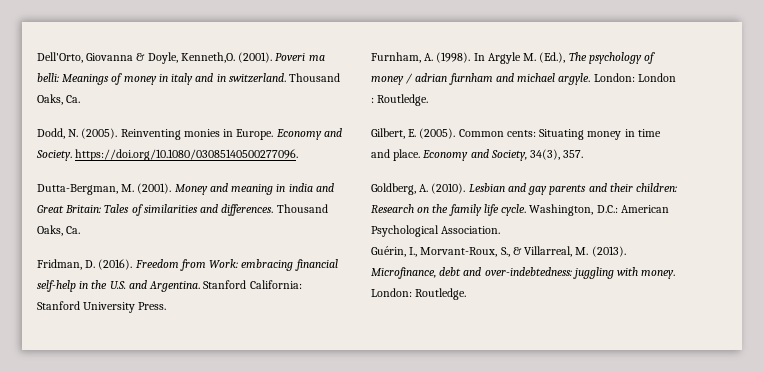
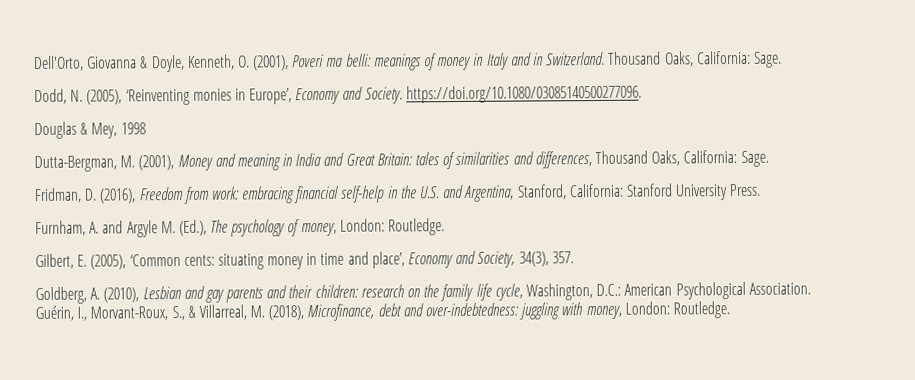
[180,52,273,63] Kenneth,O. (2001). -> [187,54,290,71] Kenneth, O. (2001),
[62,74,110,85] Meanings -> [373,53,422,71] meanings
[171,73,194,85] italy -> [486,52,509,70] Italy
[228,73,341,83] [37,94,81,105] switzerland. Thousand Oaks, Ca. -> [546,50,782,68] Switzerland. Thousand Oaks, California: Sage.
[81,128,181,140] (2005). Reinventing -> [86,88,190,106] (2005), ‘Reinventing
[236,129,274,140] Europe. -> [249,88,293,105] Europe’,
(299, 155) none -> [34,121,146,140] // Douglas & Mey, 1998
[137,183,172,194] (2001). -> [138,155,175,171] (2001),
[288,183,313,192] india -> [295,152,322,167] India
[104,204,130,213] Tales -> [415,152,441,166] tales
[221,204,328,216] [37,225,81,236] differences. Thousand Oaks, Ca. -> [534,149,769,169] differences, Thousand Oaks, California: Sage.
[98,259,133,270] (2016). -> [99,188,137,204] (2016),
[209,259,239,268] Work: -> [210,186,240,200] work:
[149,280,247,292] Argentina. Stanford -> [463,184,567,202] Argentina, Stanford,
[436,52,485,63] (1998). In -> [102,220,124,234] and
[371,73,676,85] [371,97,374,103] money / adrian furnham and michael argyle. London: London : -> [300,218,385,237] money, London:
[419,128,585,140] (2005). Common cents: Situating -> [90,253,264,270] (2005), ‘Common cents: situating
[393,149,421,161] place. -> [371,251,405,269] place’,
[431,183,466,194] (2010). -> [103,287,140,303] (2010),
[371,204,414,213] Research -> [360,284,405,298] research
[501,204,527,216] cycle. -> [494,283,523,301] cycle,
[591,246,626,257] (2013). -> [268,305,305,321] (2018),
[641,270,676,279] money. -> [585,305,622,320] money,

